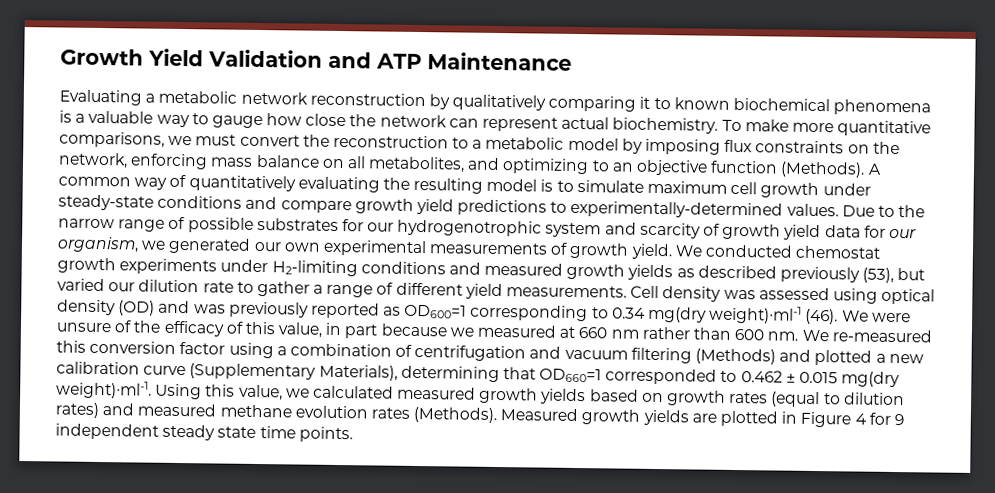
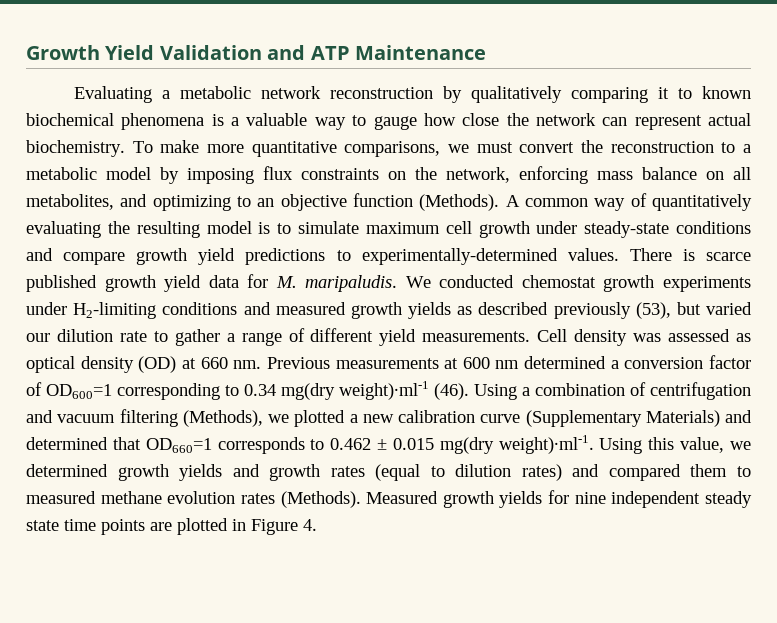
[841,205,926,218] [58,216,917,241] [57,236,673,260] Due to the narrow range of possible substrates for our hydrogenotrophic system and scarcity of growth yield data for our organism, we generated our own experimental measurements of growth yield. -> [629,248,752,261] [26,274,398,292] There is scarce published growth yield data for M. maripaludis.
[832,288,878,304] using -> [735,333,751,342] as
[158,300,402,319] and was previously reported as -> [181,355,751,369] [26,382,42,396] at 660 nm. Previous measurements at 600 nm determined a conversion factor of
[841,310,911,323] [56,320,932,343] [56,340,274,359] We were unsure of the efficacy of this value, in part because we measured at 660 nm rather than 600 nm. We re-measured this conversion factor using -> [474,384,517,400] Using
[695,348,812,365] (Methods) and -> [182,410,289,427] (Methods), we
[318,364,500,383] Materials), determining -> [645,410,752,427] [26,437,108,450] Materials) and determined
[605,368,718,385] corresponded -> [217,437,305,454] corresponds
[312,385,664,405] calculated measured growth yields based on -> [26,464,260,481] determined growth yields and
(135, 409) none -> [608,464,752,481] compared them to
[691,410,904,428] [55,423,353,443] are plotted in Figure 4 for 9 independent steady state time points. -> [548,490,752,508] [26,518,317,535] for nine independent steady state time points are plotted in Figure 4.

